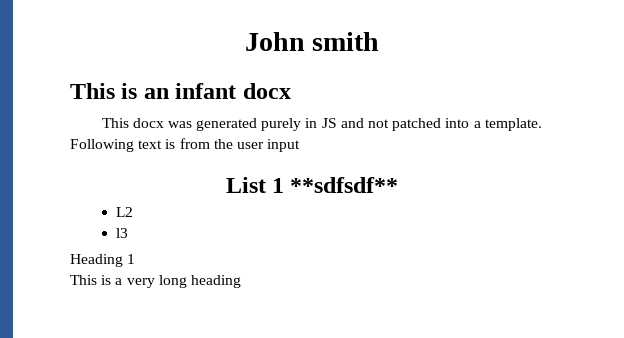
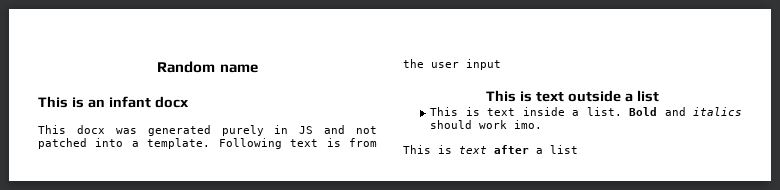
[244,32,380,51] John smith -> [157,61,258,73] Random name
[225,177,399,193] [115,207,133,217] [115,228,128,238] [70,254,136,267] [70,275,241,288] List 1 **sdfsdf** // L2 // l3 // Heading 1 // This is a very long heading -> [486,90,659,102] [430,107,742,116] [430,120,543,129] [403,145,578,154] This is text outside a list // This is text inside a list. Bold and italics should work imo. // This is text after a list

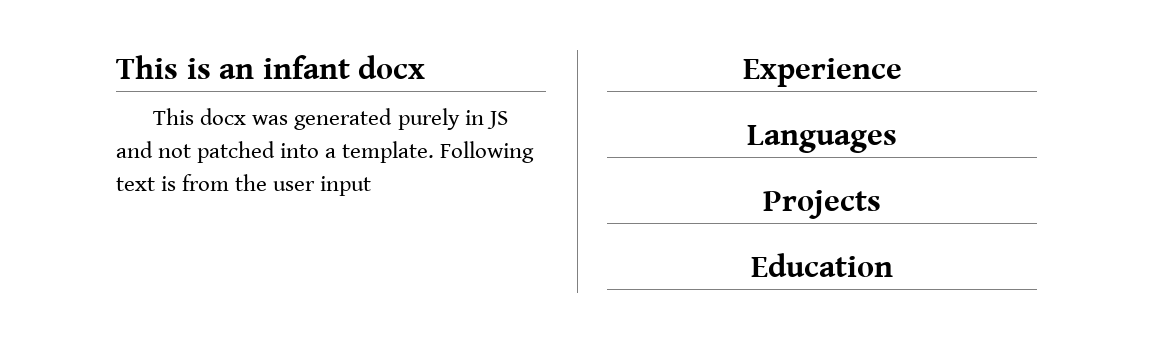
[157,61,258,73] Random name // -> (116, 67) none
[486,90,659,102] [430,107,742,116] [430,120,543,129] [403,145,578,154] This is text outside a list // This is text inside a list. Bold and italics should work imo. // This is text after a list -> [742,58,902,87] [747,125,897,153] [763,190,881,219] [751,253,893,277] Experience // Languages // Projects // Education

